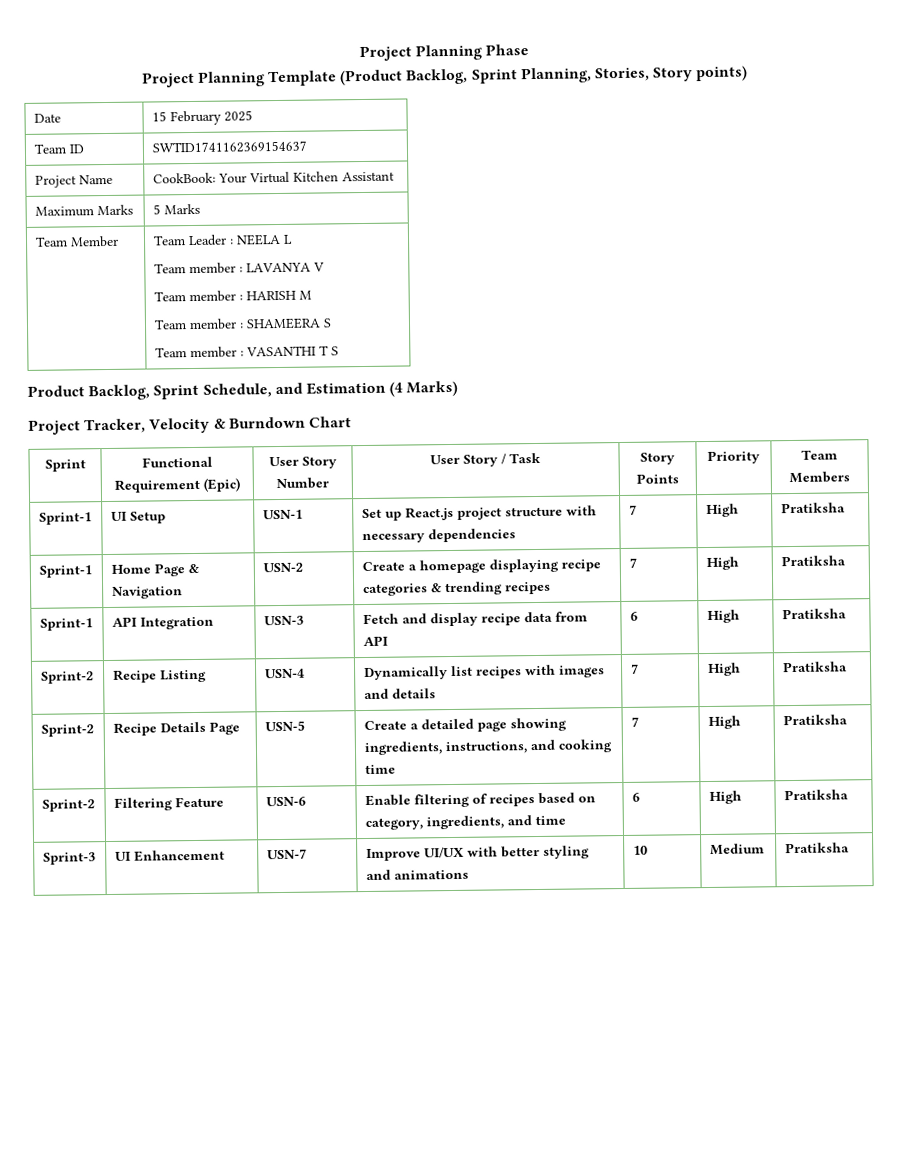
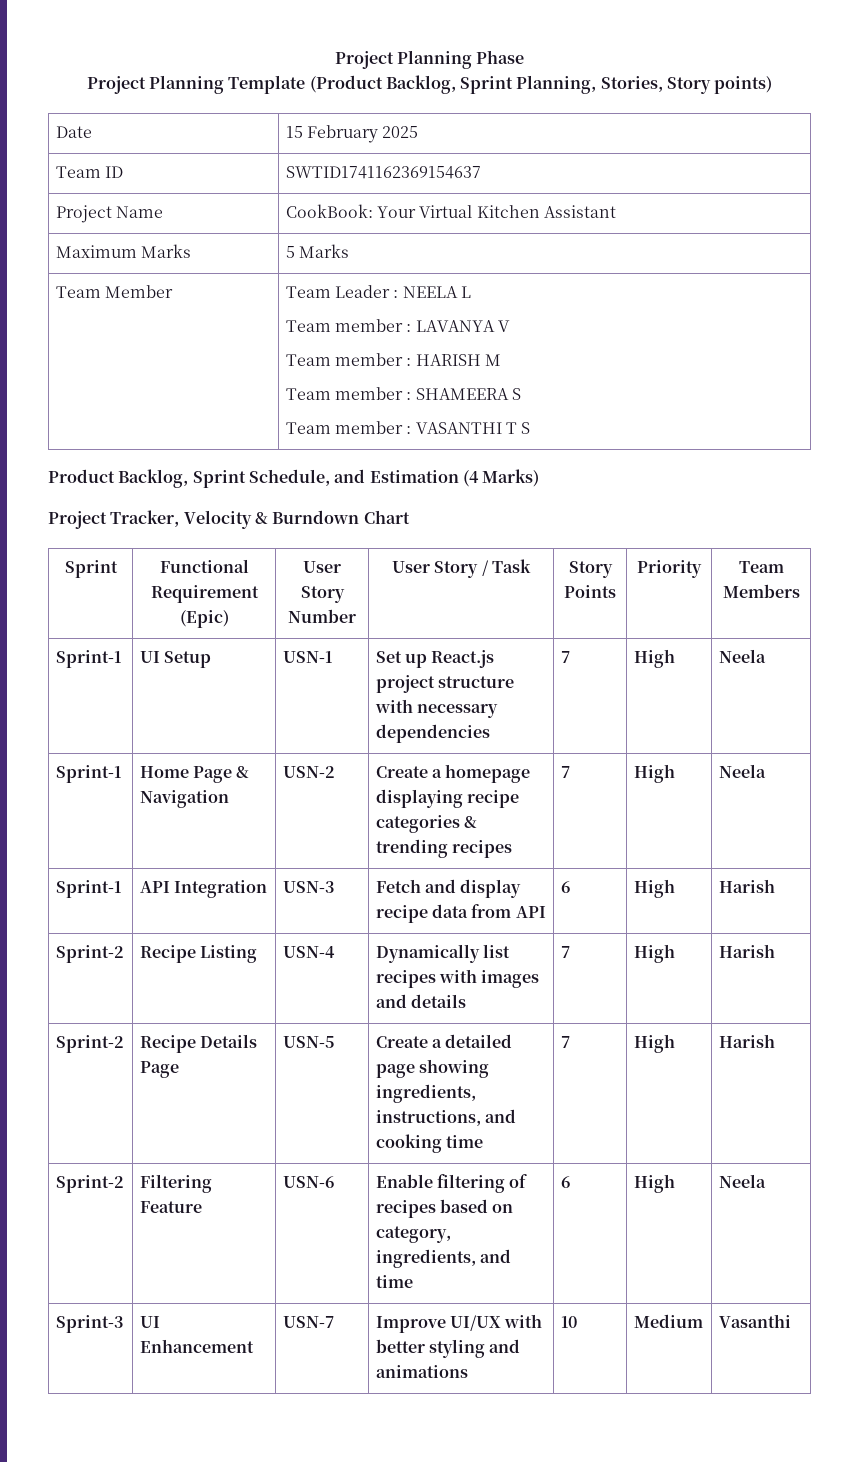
[780,502,846,514] Pratiksha -> [718,649,766,663] Neela
[780,555,846,567] Pratiksha -> [718,764,766,778] Neela
[781,608,847,620] Pratiksha -> [718,879,775,893] Harish
[781,661,848,673] Pratiksha -> [718,944,775,958] Harish
[782,714,848,726] Pratiksha -> [718,1034,775,1048] Harish
[783,789,849,801] Pratiksha -> [718,1174,766,1188] Neela
[784,842,850,854] Pratiksha -> [718,1314,791,1328] Vasanthi

